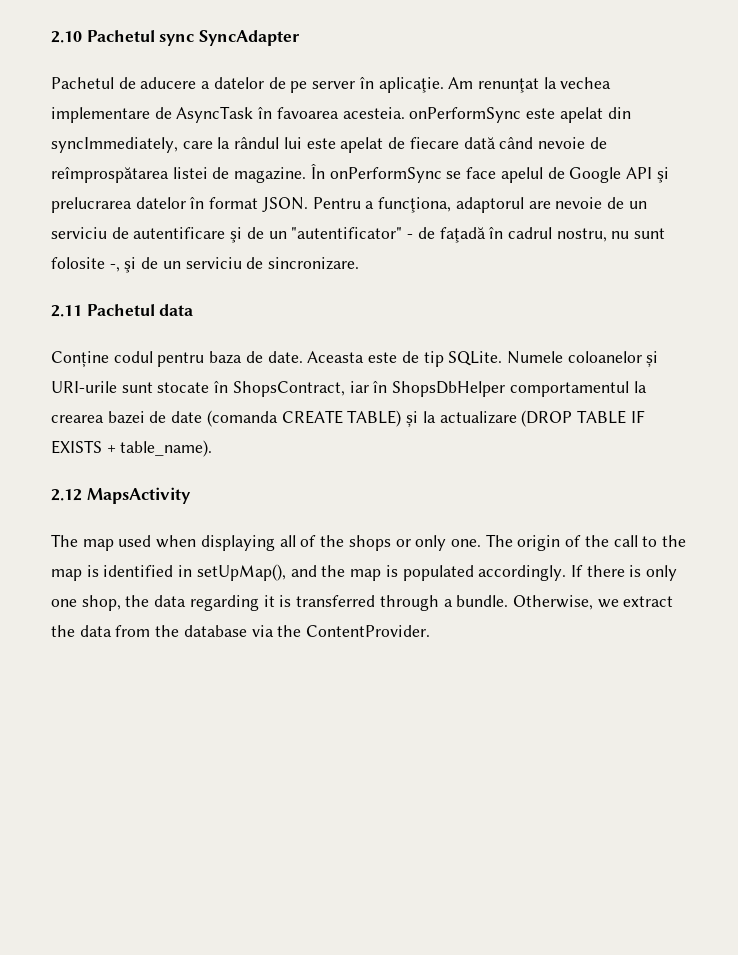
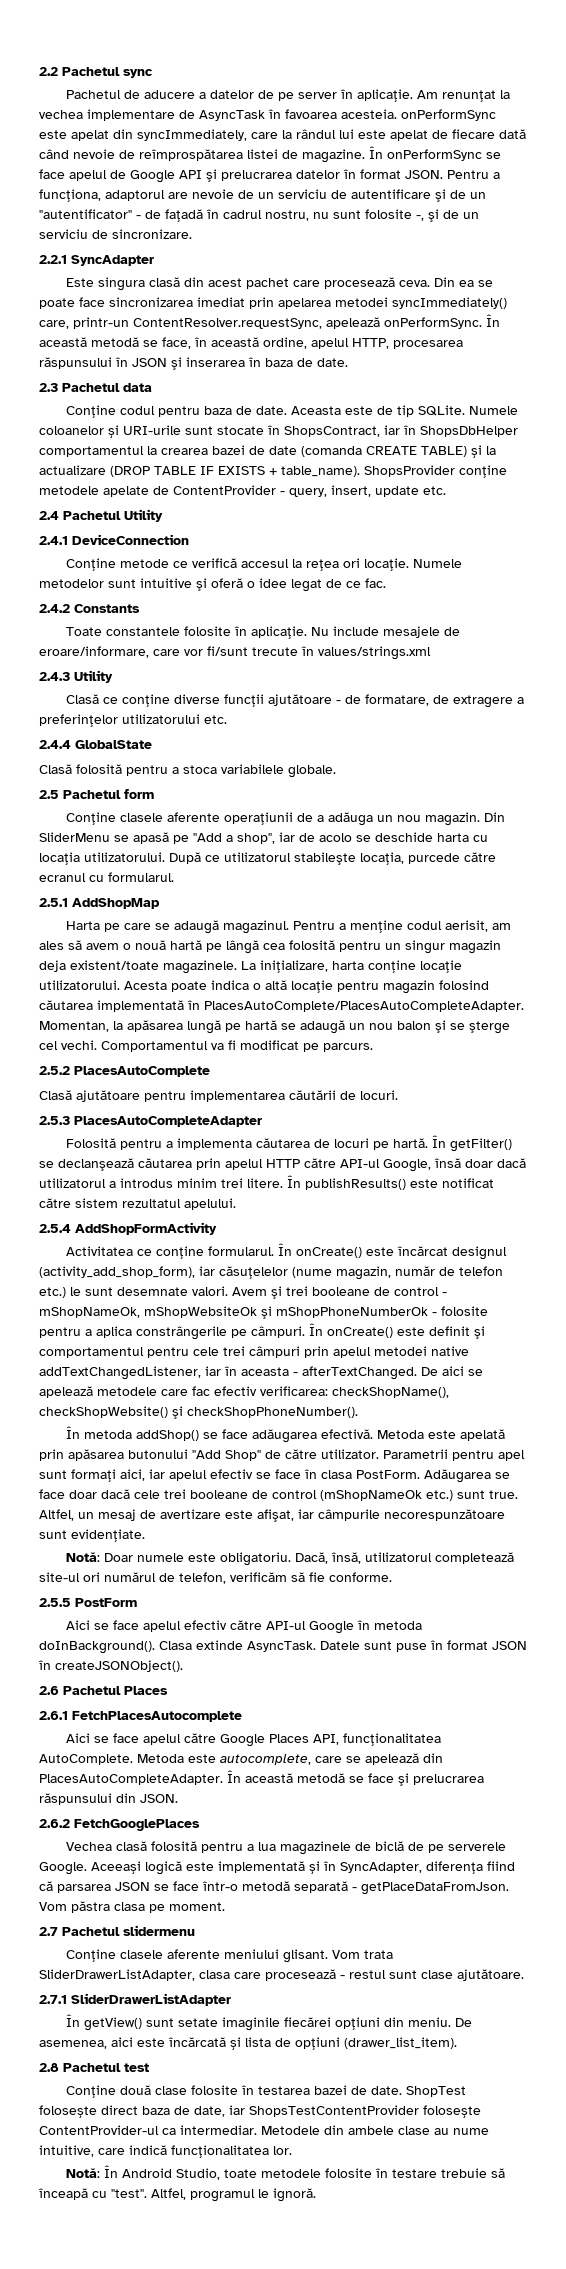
[51,31,82,43] 2.10 -> [39,67,58,76] 2.2
[199,30,301,46] SyncAdapter -> (153, 73) none
[51,305,82,317] 2.11 -> [39,255,154,266] [66,277,494,291] [39,297,507,309] [39,314,500,329] [39,337,463,349] [39,357,348,370] [39,383,58,392] 2.2.1 SyncAdapter // Este singura clasă din acest pachet care procesează ceva. Din ea se poate face sincronizarea imediat prin apelarea metodei syncImmediately() care, printr-un ContentResolver.requestSync, apelează onPerformSync. În această metodă se face, în această ordine, apelul HTTP, procesarea răspunsului în JSON şi inserarea în baza de date. // 2.3
[51,487,191,504] [51,534,687,551] [51,564,678,581] [51,595,674,611] [51,625,431,637] // 2.12 MapsActivity // The map used when displaying all of the shops or only one. The origin of the call to the map is identified in setUpMap(), and the map is populated accordingly. If there is only one shop, the data regarding it is transferred through a bundle. Otherwise, we extract the data from the database via the ContentProvider. -> [364,465,507,478] [39,485,446,497] [39,509,163,522] [39,534,189,545] [66,558,463,571] [39,578,386,592] [39,604,140,613] [66,626,461,639] [39,646,431,660] [39,670,113,683] [66,694,525,708] [39,714,227,727] [39,740,152,749] [39,764,336,778] [39,789,154,799] [66,812,506,826] [39,832,488,844] [39,852,496,865] [39,872,174,882] [39,898,160,909] [66,920,512,934] [39,940,501,954] [39,960,462,974] [39,980,489,994] [39,1000,524,1012] [39,1020,510,1034] [39,1040,373,1052] [39,1066,210,1077] [39,1090,398,1102] [39,1116,262,1127] [66,1135,513,1152] [39,1158,526,1172] [39,1175,494,1190] [39,1198,236,1210] [39,1222,217,1235] [66,1243,508,1260] [39,1266,503,1280] [39,1286,447,1299] [39,1306,488,1319] [39,1323,485,1340] [39,1346,469,1358] [39,1366,483,1380] [39,1386,449,1398] [39,1406,358,1419] [66,1426,506,1443] [39,1449,525,1461] [39,1469,510,1483] [39,1489,518,1501] [39,1509,505,1522] [39,1529,145,1542] [66,1552,515,1566] [39,1572,392,1584] [39,1598,137,1607] [66,1620,423,1634] [39,1640,527,1654] [38,1660,183,1672] [39,1686,168,1695] [39,1711,242,1722] [66,1733,442,1747] [39,1753,443,1765] [39,1770,484,1786] [39,1793,178,1805] [39,1819,200,1831] [66,1841,507,1855] [39,1861,515,1875] [39,1881,509,1895] [39,1901,225,1913] [39,1925,195,1936] [66,1949,394,1963] [39,1969,524,1981] [39,1993,231,2006] [66,2014,473,2031] [39,2037,457,2050] [39,2063,149,2072] [66,2085,467,2098] [39,2105,481,2118] [39,2125,489,2135] [39,2145,292,2158] [66,2165,506,2180] [38,2188,316,2202] ShopsProvider conţine metodele apelate de ContentProvider - query, insert, update etc. // 2.4 Pachetul Utility // 2.4.1 DeviceConnection // Conţine metode ce verifică accesul la reţea ori locaţie. Numele metodelor sunt intuitive şi oferă o idee legat de ce fac. // 2.4.2 Constants // Toate constantele folosite în aplicaţie. Nu include mesajele de eroare/informare, care vor fi/sunt trecute în values/strings.xml // 2.4.3 Utility // Clasă ce conţine diverse funcţii ajutătoare - de formatare, de extragere a preferinţelor utilizatorului etc. // 2.4.4 GlobalState // Clasă folosită pentru a stoca variabilele globale. // 2.5 Pachetul form // Conţine clasele aferente operaţiunii de a adăuga un nou magazin. Din SliderMenu se apasă pe "Add a shop", iar de acolo se deschide harta cu locaţia utilizatorului. După ce utilizatorul stabileşte locaţia, purcede către ecranul cu formularul. // 2.5.1 AddShopMap // Harta pe care se adaugă magazinul. Pentru a menţine codul aerisit, am ales să avem o nouă hartă pe lângă cea folosită pentru un singur magazin deja existent/toate magazinele. La iniţializare, harta conţine locaţie utilizatorului. Acesta poate indica o altă locaţie pentru magazin folosind căutarea implementată în PlacesAutoComplete/PlacesAutoCompleteAdapter. Momentan, la apăsarea lungă pe hartă se adaugă un nou balon şi se şterge cel vechi. Comportamentul va fi modificat pe parcurs. // 2.5.2 PlacesAutoComplete // Clasă ajutătoare pentru implementarea căutării de locuri. // 2.5.3 PlacesAutoCompleteAdapter // Folosită pentru a implementa căutarea de locuri pe hartă. În getFilter() se declanşează căutarea prin apelul HTTP către API-ul Google, însă doar dacă utilizatorul a introdus minim trei litere. În publishResults() este notificat către sistem rezultatul apelului. // 2.5.4 AddShopFormActivity // Activitatea ce conţine formularul. În onCreate() este încărcat designul (activity_add_shop_form), iar căsuţelelor (nume magazin, număr de telefon etc.) le sunt desemnate valori. Avem şi trei booleane de control - mShopNameOk, mShopWebsiteOk şi mShopPhoneNumberOk - folosite pentru a aplica constrângerile pe câmpuri. În onCreate() este definit şi comportamentul pentru cele trei câmpuri prin apelul metodei native addTextChangedListener, iar în aceasta - afterTextChanged. De aici se apelează metodele care fac efectiv verificarea: checkShopName(), checkShopWebsite() şi checkShopPhoneNumber(). // În metoda addShop() se face adăugarea efectivă. Metoda este apelată prin apăsarea butonului "Add Shop" de către utilizator. Parametrii pentru apel sunt formaţi aici, iar apelul efectiv se face în clasa PostForm. Adăugarea se face doar dacă cele trei booleane de control (mShopNameOk etc.) sunt true. Altfel, un mesaj de avertizare este afişat, iar câmpurile necorespunzătoare sunt evidenţiate. // Notă: Doar numele este obligatoriu. Dacă, însă, utilizatorul completează site-ul ori numărul de telefon, verificăm să fie conforme. // 2.5.5 PostForm // Aici se face apelul efectiv către API-ul Google în metoda doInBackground(). Clasa extinde AsyncTask. Datele sunt puse în format JSON în createJSONObject(). // 2.6 Pachetul Places // 2.6.1 FetchPlacesAutocomplete // Aici se face apelul către Google Places API, funcţionalitatea AutoComplete. Metoda este autocomplete, care se apelează din PlacesAutoCompleteAdapter. În această metodă se face şi prelucrarea răspunsului din JSON. // 2.6.2 FetchGooglePlaces // Vechea clasă folosită pentru a lua magazinele de biclă de pe serverele Google. Aceeași logică este implementată și în SyncAdapter, diferența fiind că parsarea JSON se face într-o metodă separată - getPlaceDataFromJson. Vom păstra clasa pe moment. // 2.7 Pachetul slidermenu // Conține clasele aferente meniului glisant. Vom trata SliderDrawerListAdapter, clasa care procesează - restul sunt clase ajutătoare. // 2.7.1 SliderDrawerListAdapter // În getView() sunt setate imaginile fiecărei opțiuni din meniu. De asemenea, aici este încărcată și lista de opțiuni (drawer_list_item). // 2.8 Pachetul test // Conține două clase folosite în testarea bazei de date. ShopTest folosește direct baza de date, iar ShopsTestContentProvider folosește ContentProvider-ul ca intermediar. Metodele din ambele clase au nume intuitive, care indică funcționalitatea lor. // Notă: În Android Studio, toate metodele folosite în testare trebuie să înceapă cu "test". Altfel, programul le ignoră.

